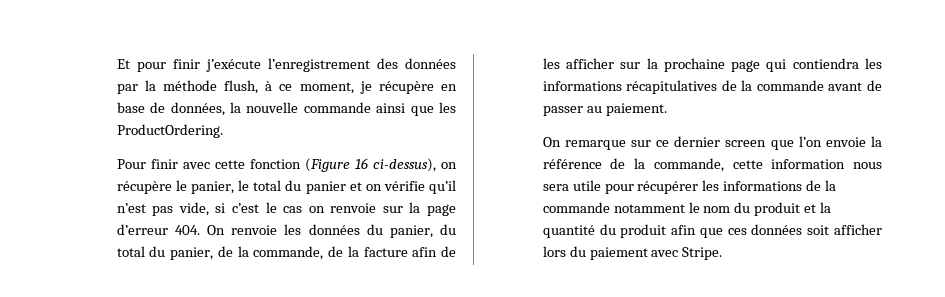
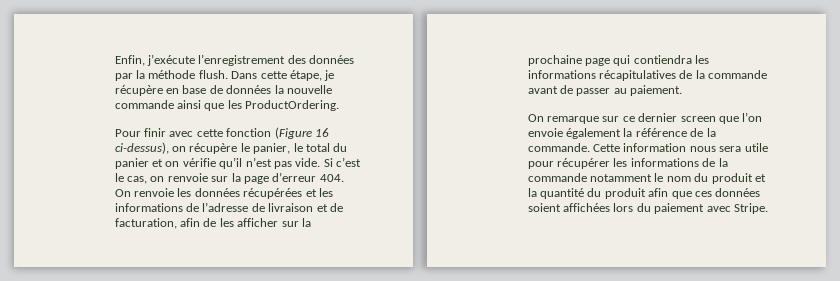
[116,59,200,72] Et pour finir -> [114,55,145,66] Enfin,
[224,80,354,94] flush, à ce moment, -> [198,70,322,81] flush. Dans cette étape,
[170,102,225,116] données, -> [226,85,272,94] données
[178,202,226,216] vide, si -> [295,158,333,167] vide. Si
[283,206,303,213] cas -> [127,176,148,184] cas,
[366,224,457,238] [116,246,408,260] du panier, du total du panier, de la commande, de la facture -> [243,188,333,199] [114,202,343,212] [114,218,177,229] récupérées et les informations de l’adresse de livraison et de facturation,
(866, 142) none -> [566,128,622,139] également
[653,158,763,172] commande, cette -> [527,143,621,152] commande. Cette
[807,224,883,235] soit afficher -> [527,203,611,212] soient affichées

